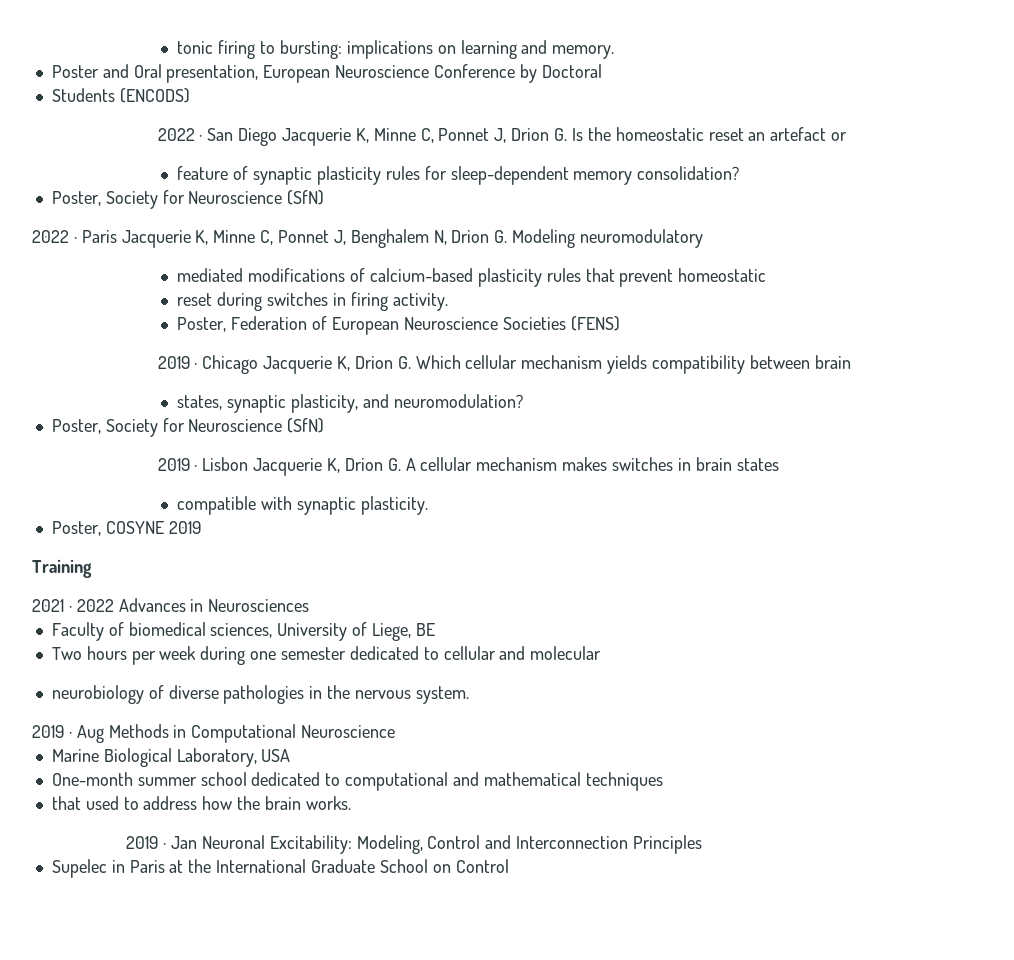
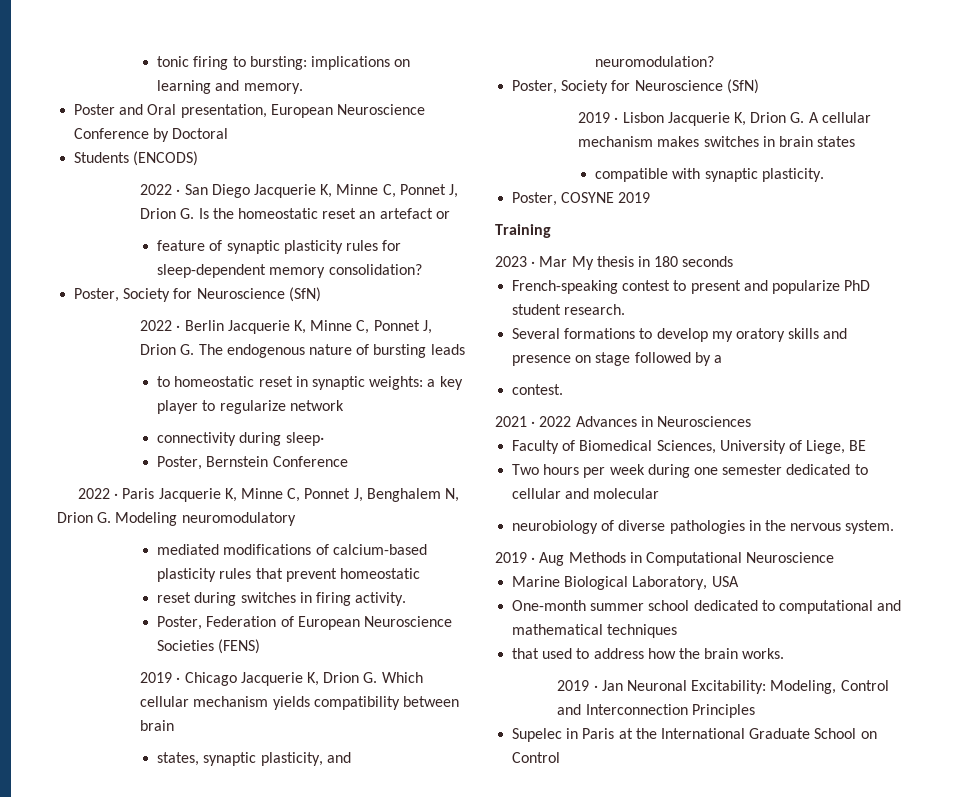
(325, 197) none -> [140,320,432,334] [140,344,465,358] [157,376,463,390] [157,400,344,414] [157,432,324,446] [157,456,348,470] // 2022 · Berlin Jacquerie K, Minne C, Ponnet J, Drion G. The endogenous nature of bursting leads // to homeostatic reset in synaptic weights: a key player to regularize network // connectivity during sleep· // Poster, Bernstein Conference
(92, 568) none -> [495,256,734,270] [512,280,871,294] [512,304,626,315] [512,328,848,342] [512,352,722,366] [512,384,564,395] // 2023 · Mar My thesis in 180 seconds // French-speaking contest to present and popularize PhD student research. // Several formations to develop my oratory skills and presence on stage followed by a // contest.
[128,622,273,638] biomedical sciences, -> [579,440,716,454] Biomedical Sciences,

